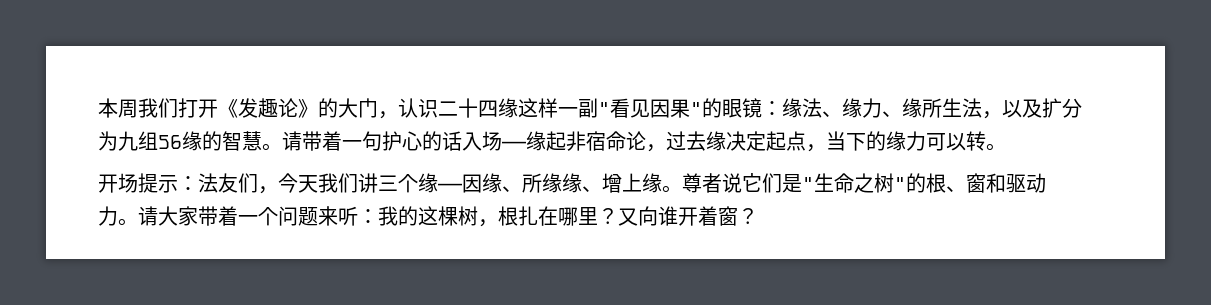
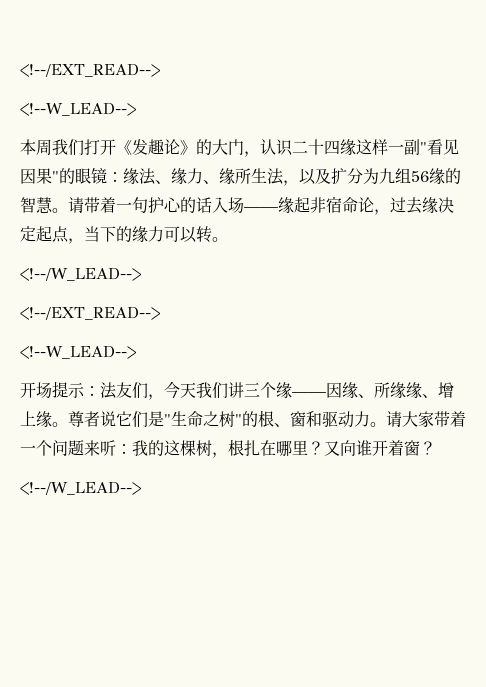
(98, 108) none -> [20,63,160,77] [20,102,136,116] <!--/EXT_READ--> // <!--W_LEAD--> //
(1006, 147) none -> [20,267,141,281] [20,306,160,320] [20,345,136,359] // <!--/W_LEAD--> // <!--/EXT_READ--> // <!--W_LEAD-->
(758, 216) none -> [20,481,141,495] // <!--/W_LEAD-->

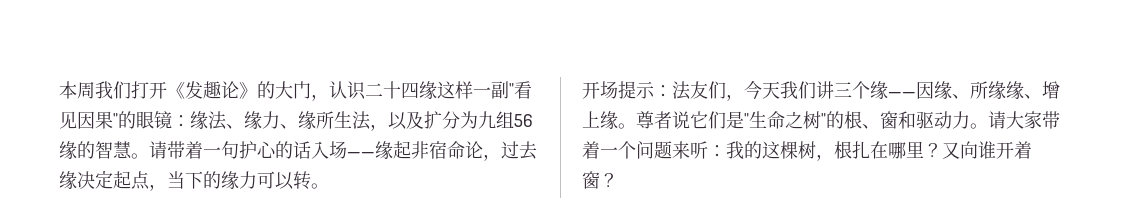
[20,63,160,77] [20,102,136,116] <!--/EXT_READ--> // <!--W_LEAD--> // -> (59, 90) none
[20,267,141,281] [20,306,160,320] [20,345,136,359] // <!--/W_LEAD--> // <!--/EXT_READ--> // <!--W_LEAD--> -> (329, 186) none
[20,481,141,495] // <!--/W_LEAD--> -> (618, 180) none

